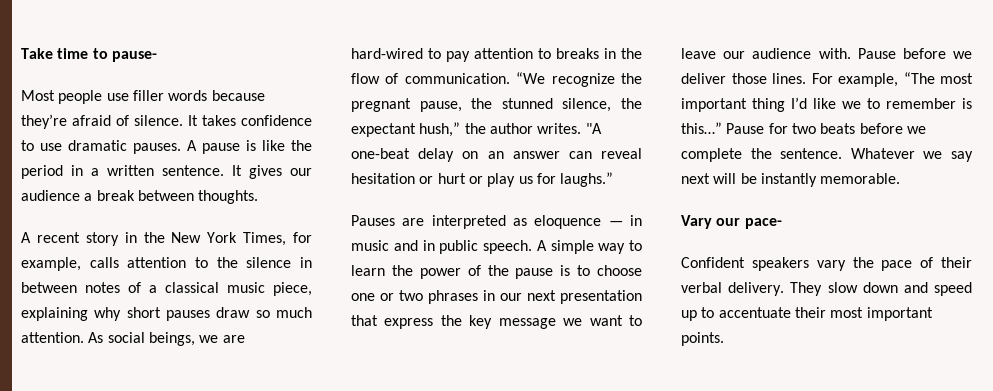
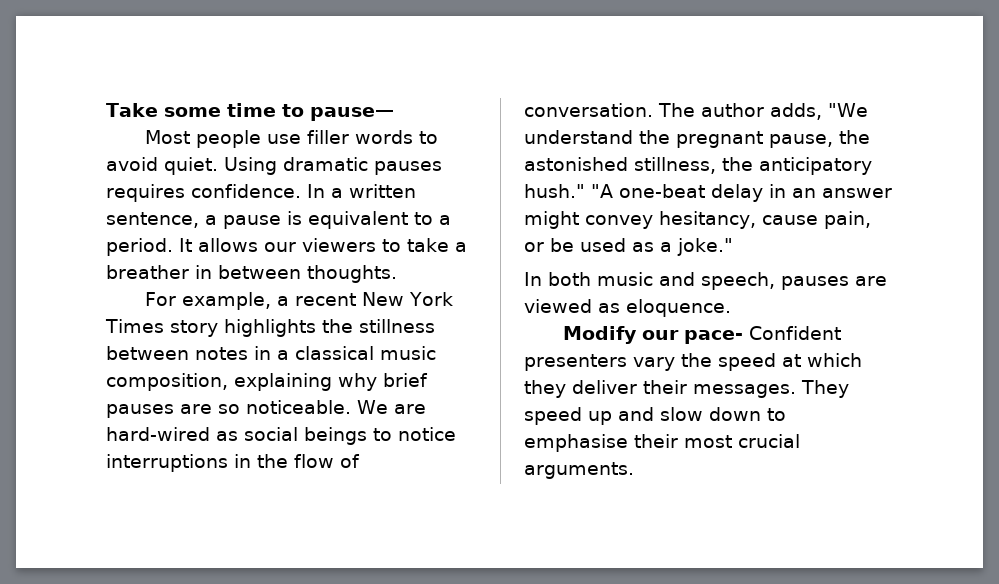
(53, 53) none -> [163,107,221,117] some
[111,51,157,62] pause- -> [309,107,394,121] pause—
[211,90,265,101] [21,114,312,129] [21,140,312,154] [21,165,312,179] [21,190,259,204] [21,232,312,246] [21,257,312,271] because they’re afraid of silence. It takes confidence to use dramatic pauses. A pause is like the period in a written sentence. It gives our audience a break between thoughts. // A recent story in the New York Times, for example, calls attention to the silence in -> [418,131,438,144] [106,157,442,175] [106,184,416,202] [106,211,451,229] [106,238,467,256] [106,265,397,283] [144,292,453,310] [105,319,435,337] to avoid quiet. Using dramatic pauses requires confidence. In a written sentence, a pause is equivalent to a period. It allows our viewers to take a breather in between thoughts. // For example, a recent New York Times story highlights the stillness
[128,282,141,293] of -> [254,346,271,360] in
[273,282,312,296] piece, -> [106,373,228,391] composition,
[126,307,312,321] [21,332,245,346] [351,48,642,62] [351,72,642,87] [351,98,642,112] [351,122,582,137] short pauses draw so much attention. As social beings, we are hard-wired to pay attention to breaks in the flow of communication. “We recognize the pregnant pause, the stunned silence, the expectant hush,” the author writes. -> [383,373,428,387] [106,400,426,418] [106,427,456,445] [106,454,360,472] [524,103,868,120] [524,130,870,148] [524,157,872,175] [524,184,585,198] brief pauses are so noticeable. We are hard-wired as social beings to notice interruptions in the flow of conversation. The author adds, "We understand the pregnant pause, the astonished stillness, the anticipatory hush."
[462,151,479,159] on -> [769,184,786,198] in
[568,148,642,159] [351,172,614,187] [351,215,642,229] [351,240,642,254] [351,265,642,279] [351,290,642,304] [351,315,642,329] [681,48,972,59] [681,72,973,87] [681,97,972,112] [681,122,926,134] [681,148,973,162] [681,173,901,187] [681,215,782,229] [681,257,972,271] [681,282,972,296] [681,307,933,321] [681,332,724,346] can reveal hesitation or hurt or play us for laughs.” // Pauses are interpreted as eloquence — in music and in public speech. A simple way to learn the power of the pause is to choose one or two phrases in our next presentation that express the key message we want to leave our audience with. Pause before we deliver those lines. For example, “The most important thing I’d like we to remember is this…” Pause for two beats before we complete the sentence. Whatever we say next will be instantly memorable. // Vary our pace- // Confident speakers vary the pace of their verbal delivery. They slow down and speed up to accentuate their most important points. -> [524,211,871,229] [524,238,733,256] [524,272,887,290] [524,299,731,317] [562,326,841,344] [524,353,862,371] [524,380,849,398] [524,407,786,425] [524,434,800,452] [524,462,634,479] might convey hesitancy, cause pain, or be used as a joke." // In both music and speech, pauses are viewed as eloquence. // Modify our pace- Confident presenters vary the speed at which they deliver their messages. They speed up and slow down to emphasise their most crucial arguments.

